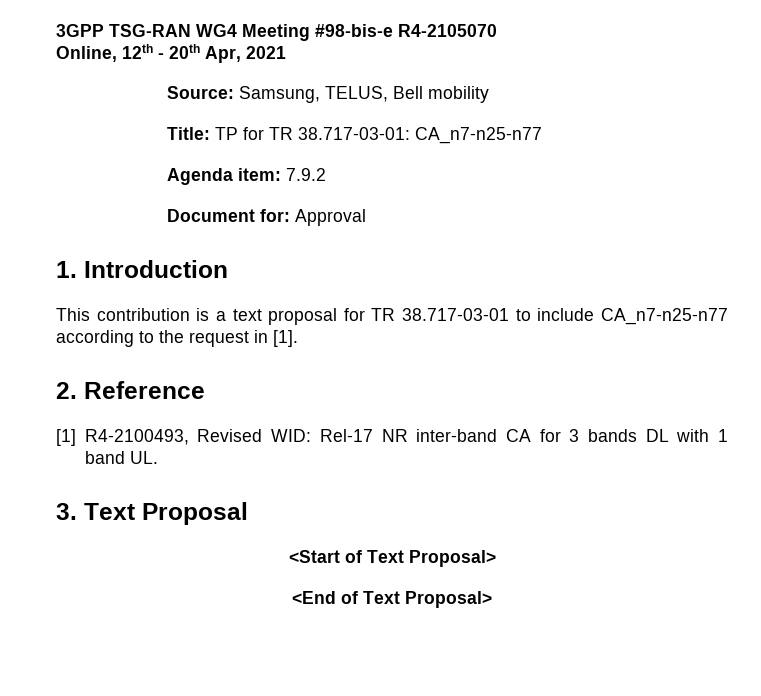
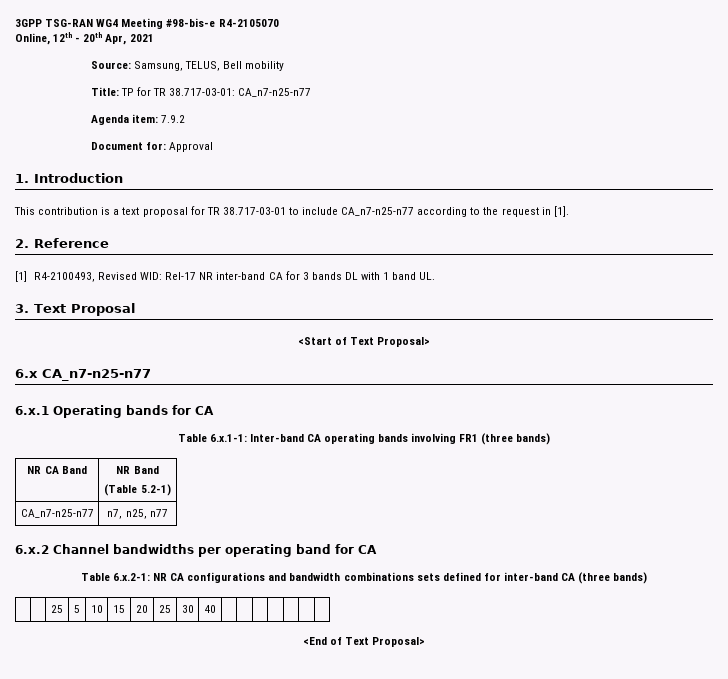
(496, 558) none -> [15,369,151,381] [15,405,214,418] [177,433,551,445] [27,466,87,474] [116,466,159,474] [104,484,171,496] [20,509,94,518] [107,509,168,519] [15,544,377,557] [80,572,648,584] [51,605,63,613] [74,605,80,613] [90,605,103,613] [113,605,125,613] [136,605,148,613] [159,605,171,613] [181,605,194,613] [204,605,216,613] // 6.x CA_n7-n25-n77 // 6.x.1 Operating bands for CA // Table 6.x.1-1: Inter-band CA operating bands involving FR1 (three bands) // NR CA Band | NR Band // (Table 5.2-1) // CA_n7-n25-n77 | n7, n25, n77 // 6.x.2 Channel bandwidths per operating band for CA // Table 6.x.2-1: NR CA configurations and bandwidth combinations sets defined for inter-band CA (three bands) // | | 25 | 5 | 10 | 15 | 20 | 25 | 30 | 40 | | | | | | |

